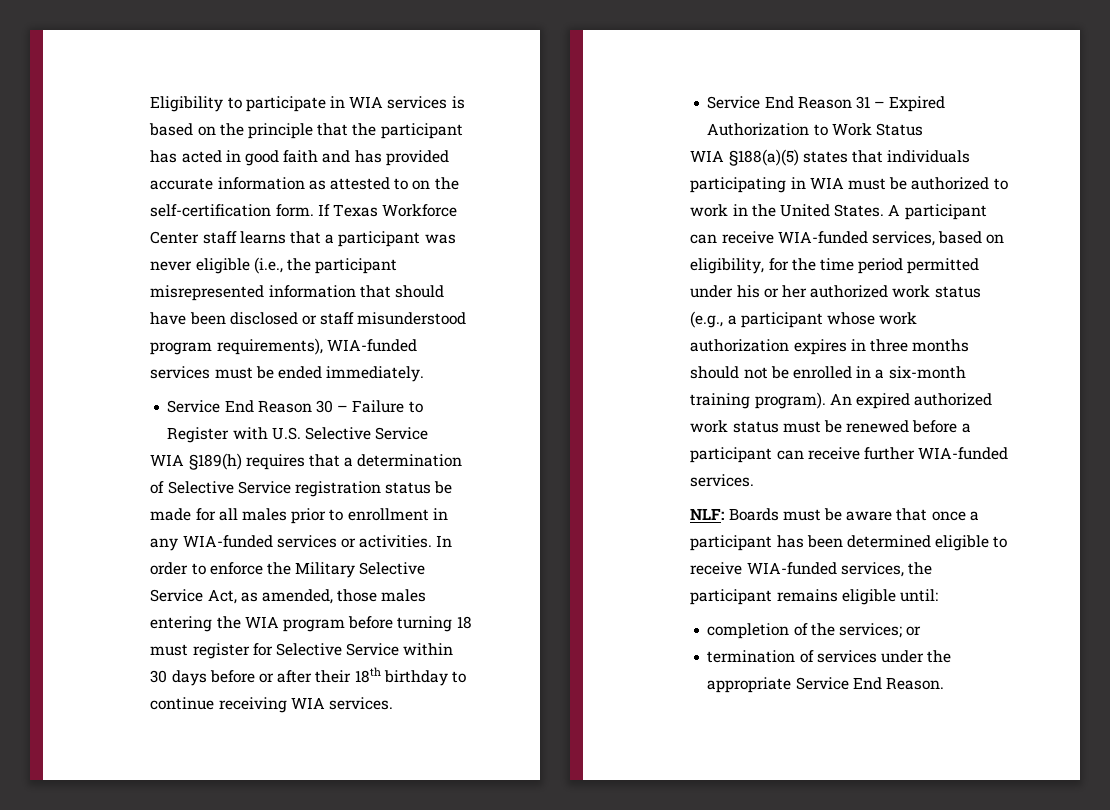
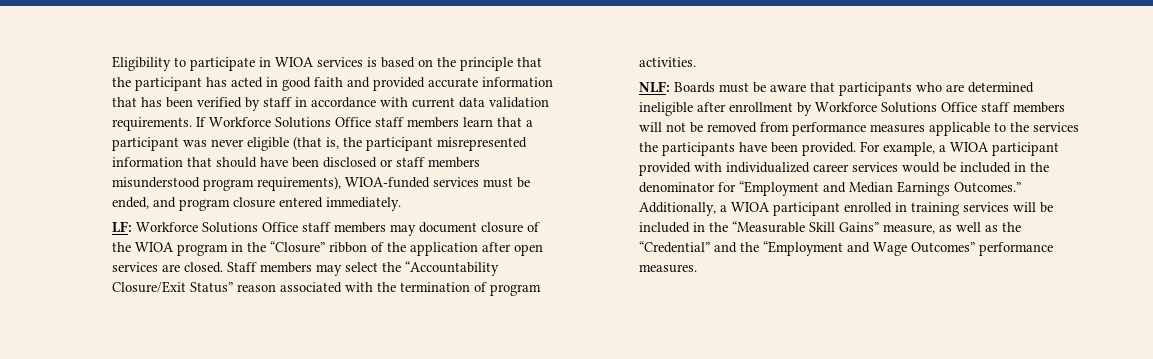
[349,96,384,108] WIA -> [275,57,315,67] WIOA
[354,150,382,163] has -> (371, 82) none
[308,177,459,190] [150,204,458,217] [150,231,286,244] as attested to on the self-certification form. If Texas Workforce Center staff learns -> [112,97,550,111] [112,117,494,131] that has been verified by staff in accordance with current data validation requirements. If Workforce Solutions Office staff members learn
[253,257,283,274] (i.e., -> [293,136,340,150] (that is,
(355, 318) none -> [428,157,481,168] members
[326,339,417,352] WIA-funded -> [345,177,431,188] WIOA-funded
[277,366,425,382] [167,400,423,413] [167,427,429,443] [150,453,463,470] [150,481,453,497] [150,508,448,524] [150,535,453,551] [150,562,426,578] [150,589,427,604] [150,616,472,632] [150,643,454,659] [150,667,466,686] [150,697,393,713] [707,96,946,112] [707,123,924,136] [690,149,971,166] [690,177,1008,193] [690,204,987,220] [690,231,1005,246] [690,258,980,274] [690,285,981,298] [690,311,918,328] [690,339,970,355] [690,366,966,379] [690,392,993,409] [690,420,971,433] [690,447,1009,463] [690,474,755,487] ended immediately. // Service End Reason 30 – Failure to Register with U.S. Selective Service // WIA §189(h) requires that a determination of Selective Service registration status be made for all males prior to enrollment in any WIA-funded services or activities. In order to enforce the Military Selective Service Act, as amended, those males entering the WIA program before turning 18 must register for Selective Service within 30 days before or after their 18th birthday to continue receiving WIA services. // Service End Reason 31 – Expired Authorization to Work Status // WIA §188(a)(5) states that individuals participating in WIA must be authorized to work in the United States. A participant can receive WIA-funded services, based on eligibility, for the time period permitted under his or her authorized work status (e.g., a participant whose work authorization expires in three months should not be enrolled in a six-month training program). An expired authorized work status must be renewed before a participant can receive further WIA-funded services. -> [112,197,402,211] [112,221,541,236] [112,241,544,256] [112,261,500,276] [112,281,542,296] [639,57,697,67] ended, and program closure entered immediately. // LF: Workforce Solutions Office staff members may document closure of the WIOA program in the “Closure” ribbon of the application after open services are closed. Staff members may select the “Accountability Closure/Exit Status” reason associated with the termination of program activities.
[931,511,979,521] [690,535,1008,551] [690,562,932,577] [690,589,938,605] [707,623,922,639] [707,650,952,663] [707,677,945,693] once a participant has been determined eligible to receive WIA-funded services, the participant remains eligible until: // completion of the services; or // termination of services under the appropriate Service End Reason. -> [839,82,1035,96] [639,102,1066,116] [639,122,1080,136] [639,141,1060,156] [639,162,1050,176] [639,181,1022,196] [639,202,1054,216] [639,221,1022,234] [639,241,1054,256] [639,264,698,273] participants who are determined ineligible after enrollment by Workforce Solutions Office staff members will not be removed from performance measures applicable to the services the participants have been provided. For example, a WIOA participant provided with individualized career services would be included in the denominator for “Employment and Median Earnings Outcomes.” Additionally, a WIOA participant enrolled in training services will be included in the “Measurable Skill Gains” measure, as well as the “Credential” and the “Employment and Wage Outcomes” performance measures.

